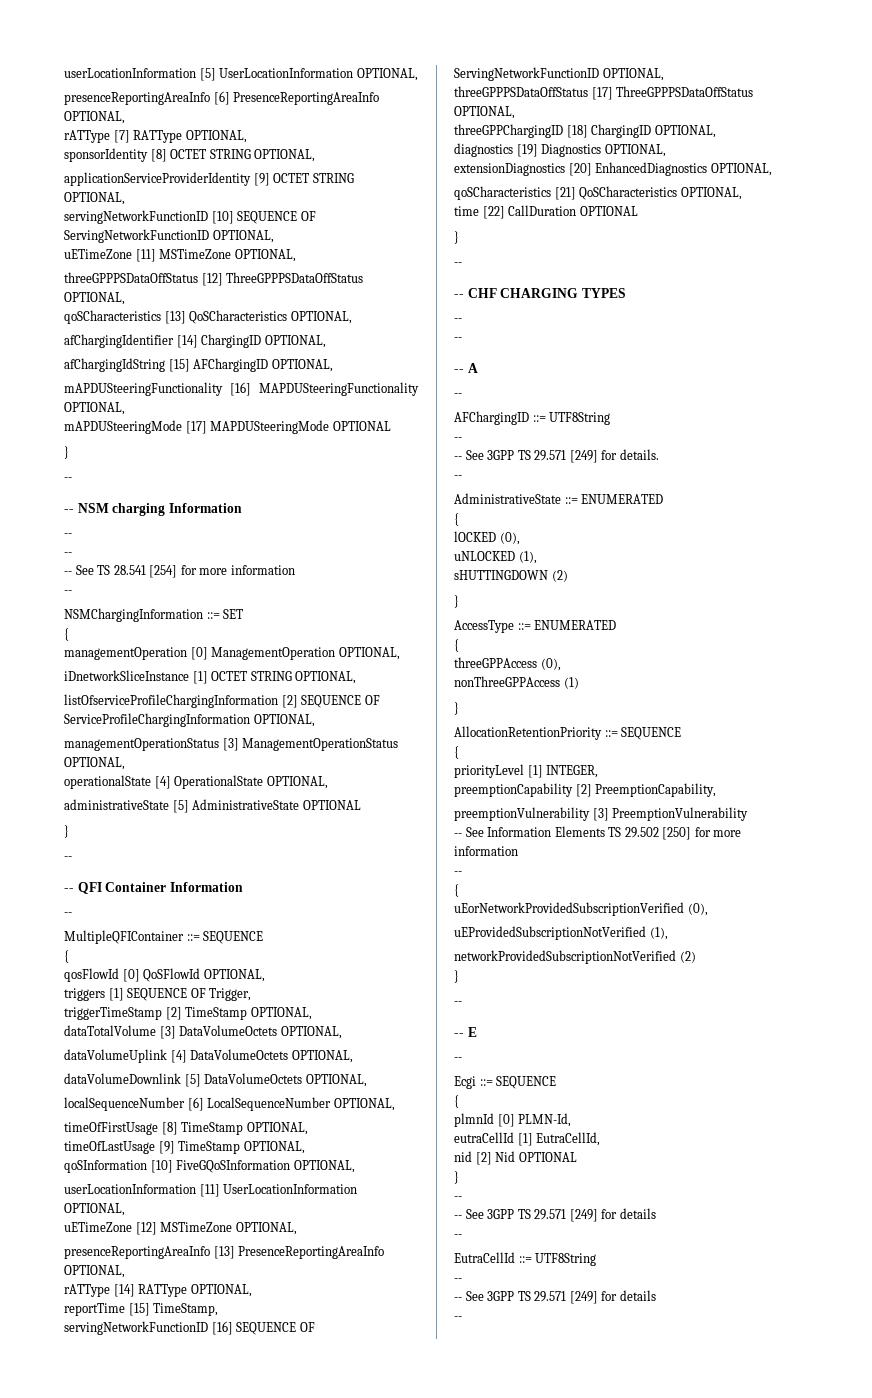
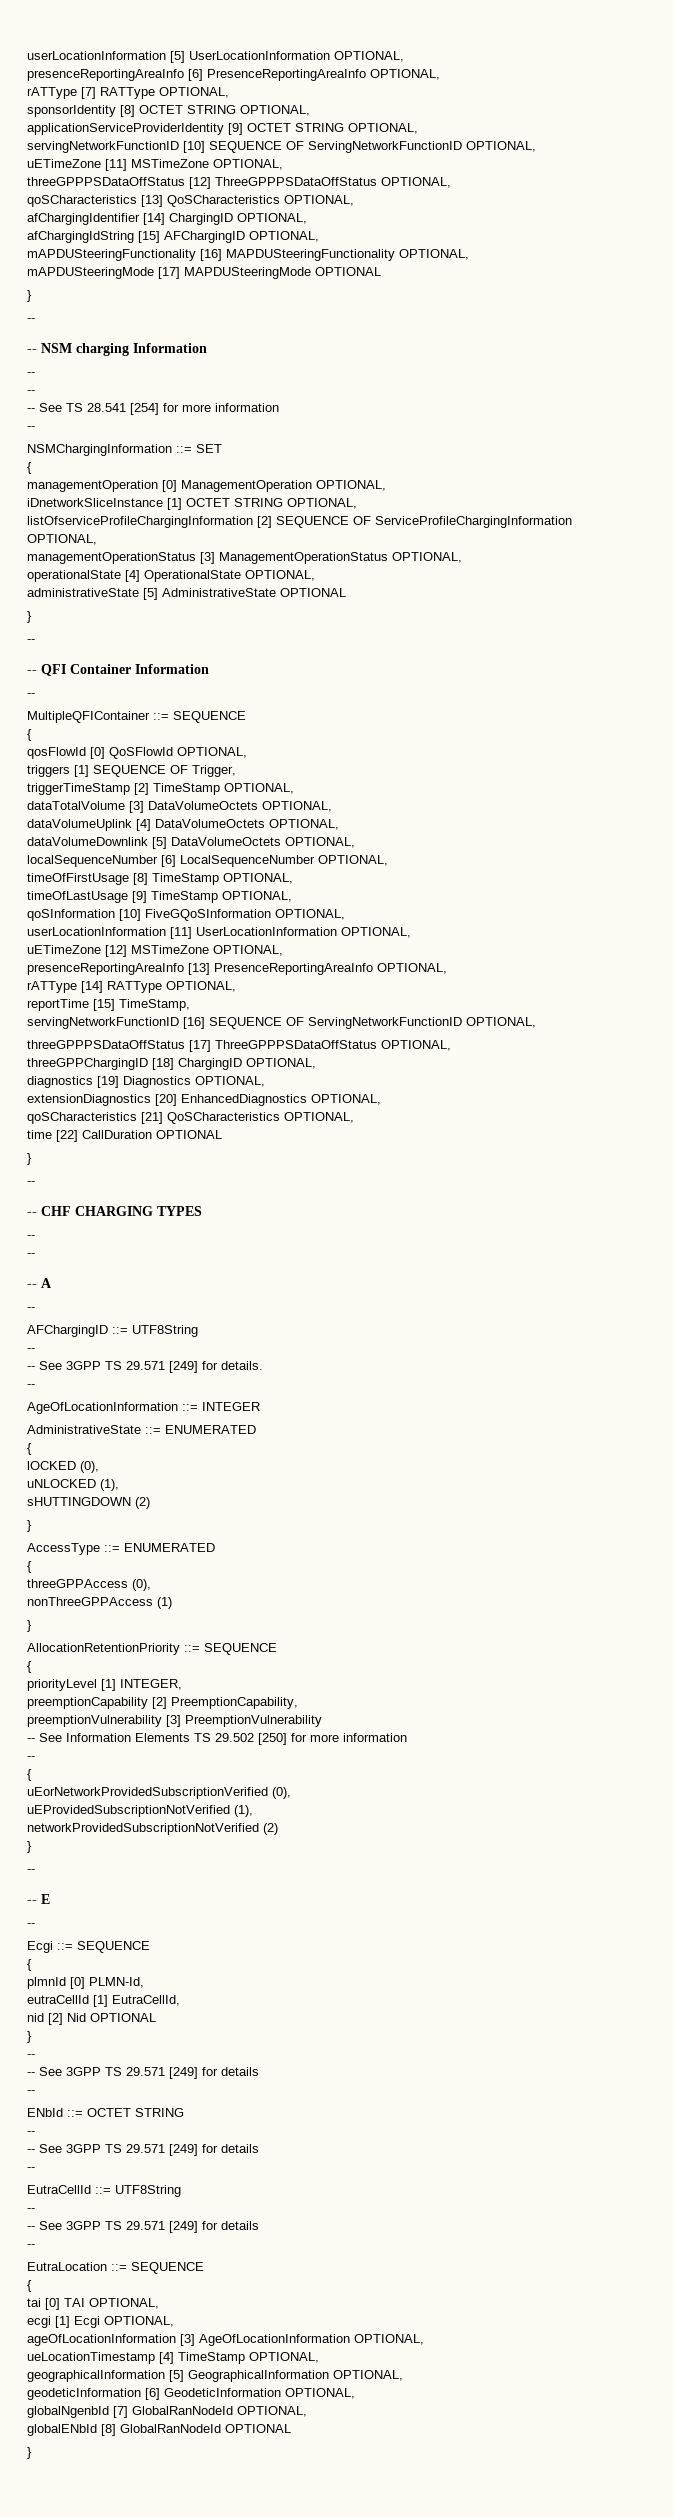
(462, 477) none -> [27,1402,260,1414] // AgeOfLocationInformation ::= INTEGER
(462, 1236) none -> [27,2108,184,2117] [27,2131,35,2135] [27,2144,259,2156] [27,2167,35,2171] // ENbId ::= OCTET STRING // -- // -- See 3GPP TS 29.571 [249] for details // --
(462, 1318) none -> [27,2262,204,2274] [27,2280,32,2292] [27,2298,159,2310] [27,2316,174,2328] [27,2334,424,2346] [27,2352,319,2364] [27,2370,403,2382] [27,2388,355,2400] [27,2406,307,2418] [27,2424,291,2436] [27,2447,32,2459] // EutraLocation ::= SEQUENCE // { // tai [0] TAI OPTIONAL, // ecgi [1] Ecgi OPTIONAL, // ageOfLocationInformation [3] AgeOfLocationInformation OPTIONAL, // ueLocationTimestamp [4] TimeStamp OPTIONAL, // geographicalInformation [5] GeographicalInformation OPTIONAL, // geodeticInformation [6] GeodeticInformation OPTIONAL, // globalNgenbId [7] GlobalRanNodeId OPTIONAL, // globalENbId [8] GlobalRanNodeId OPTIONAL // }

